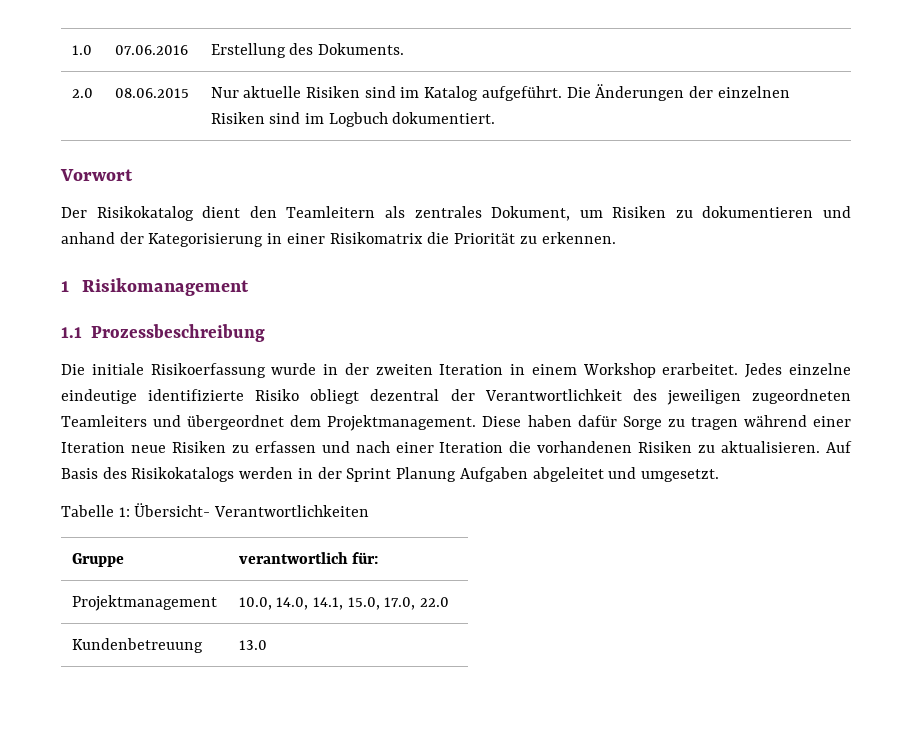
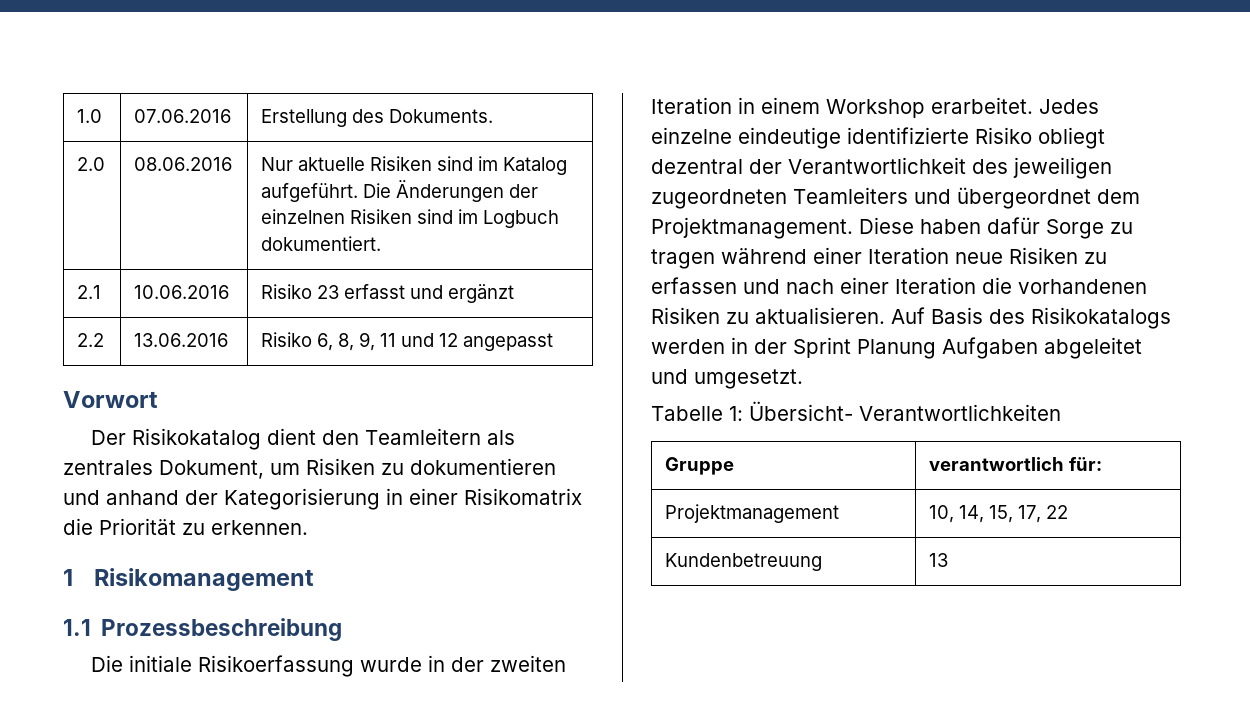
[114,88,189,98] 08.06.2015 -> [134,157,233,171] 08.06.2016
(496, 118) none -> [77,285,102,299] [134,285,230,299] [261,284,515,303] [77,333,105,347] [134,333,229,347] [261,332,554,351] // 2.1 | 10.06.2016 | Risiko 23 erfasst und ergänzt // 2.2 | 13.06.2016 | Risiko 6, 8, 9, 11 und 12 angepasst
[238,597,450,610] 10.0, 14.0, 14.1, 15.0, 17.0, 22.0 -> [929,505,1069,523] 10, 14, 15, 17, 22
[238,640,267,650] 13.0 -> [929,553,949,567] 13

